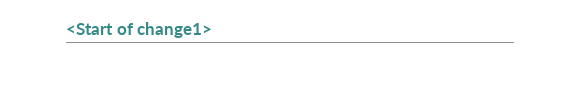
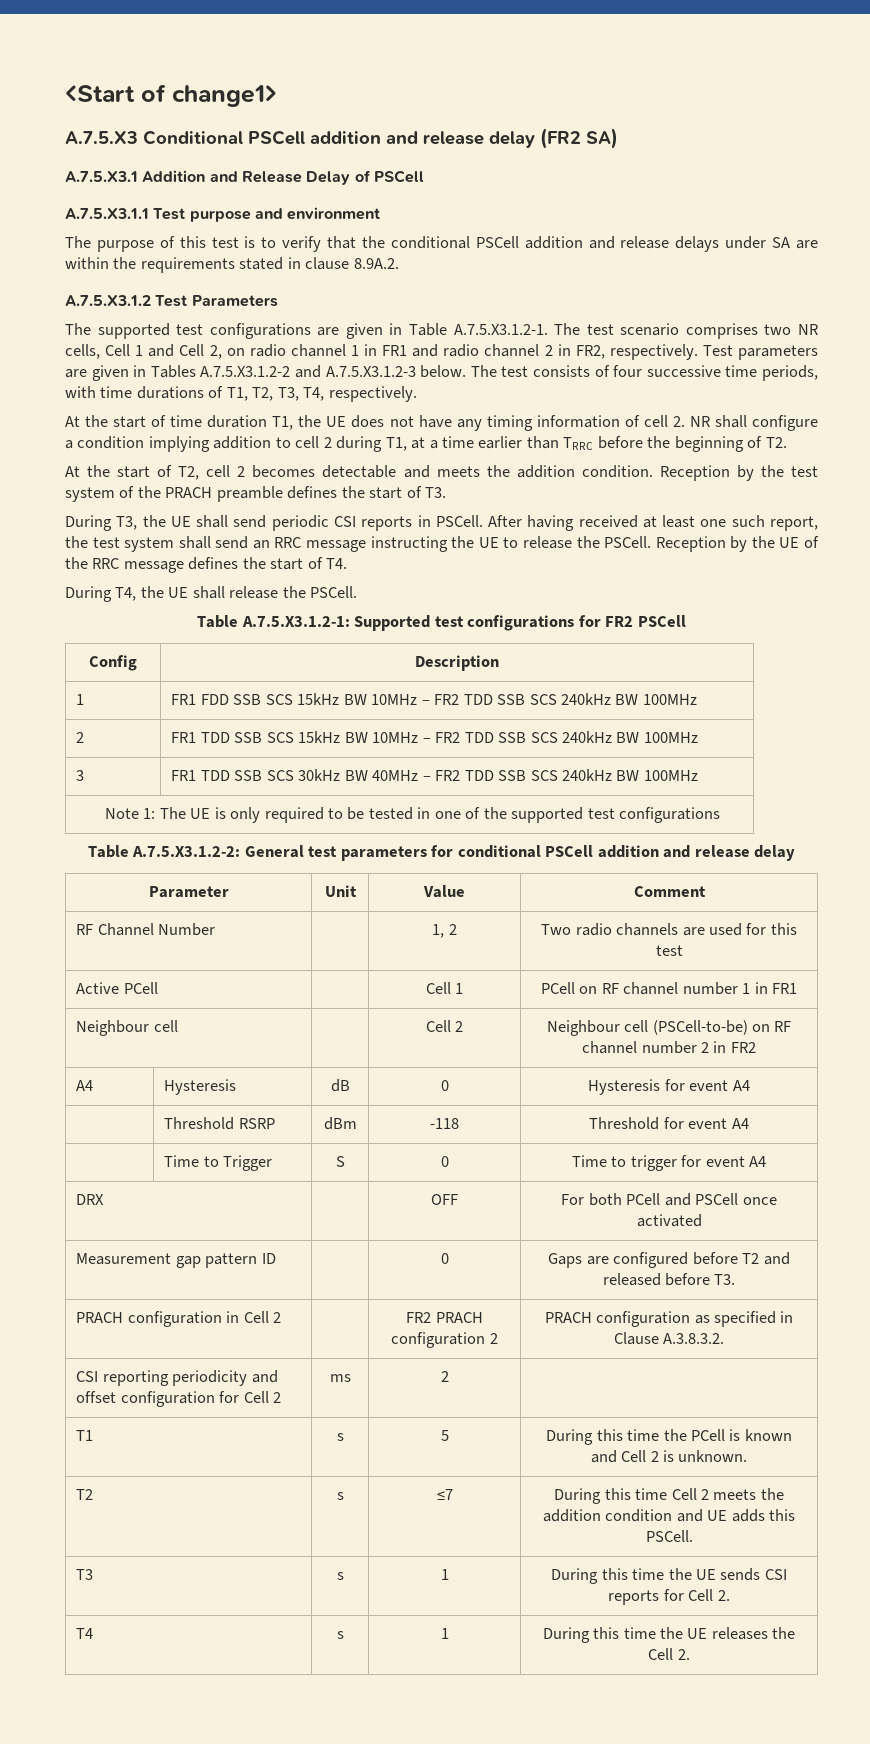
(213, 30) none -> [65,128,618,149] [65,170,424,185] [65,207,381,222] [65,236,819,252] [65,257,399,273] [65,295,278,307] [65,323,818,339] [65,344,819,360] [65,365,819,381] [65,386,417,402] [65,415,818,431] [65,436,787,452] [65,465,818,481] [65,486,447,502] [65,515,819,531] [65,536,819,552] [65,557,348,573] [65,586,358,602] [197,615,686,631] [89,655,137,671] [415,655,499,671] [76,694,85,705] [171,693,697,705] [76,732,85,743] [171,731,698,743] [76,770,85,781] [171,769,698,781] [104,807,721,823] [87,845,796,861] [148,886,229,898] [324,885,357,897] [423,885,465,898] [633,886,706,897] [76,923,216,936] [432,924,457,938] [541,923,797,936] [655,945,683,956] [76,982,158,994] [425,982,464,994] [540,982,798,995] [76,1020,178,1036] [425,1020,464,1032] [546,1020,792,1036] [582,1041,756,1054] [76,1080,94,1091] [164,1079,237,1095] [330,1079,350,1092] [440,1080,449,1091] [588,1079,750,1095] [164,1117,275,1130] [323,1117,357,1130] [430,1118,459,1129] [589,1117,749,1130] [164,1155,273,1171] [335,1156,345,1167] [440,1156,449,1167] [571,1155,767,1171] [76,1194,105,1205] [431,1194,458,1205] [561,1193,777,1206] [636,1214,702,1227] [76,1253,276,1268] [440,1253,449,1264] [548,1252,790,1268] [602,1273,736,1286] [76,1311,282,1327] [406,1312,483,1323] [391,1332,498,1348] [544,1311,794,1327] [613,1332,725,1345] [76,1370,278,1386] [76,1391,282,1407] [329,1374,351,1382] [440,1371,449,1382] [76,1430,94,1441] [336,1433,344,1441] [440,1430,449,1441] [546,1429,792,1445] [590,1450,748,1463] [76,1489,94,1500] [336,1492,344,1500] [436,1489,453,1500] [554,1488,784,1504] [542,1509,796,1522] [645,1530,693,1542] [76,1569,94,1580] [336,1572,344,1580] [440,1569,449,1580] [551,1568,787,1584] [608,1589,730,1605] [76,1628,94,1639] [336,1631,344,1639] [440,1628,449,1639] [542,1627,796,1643] [648,1648,690,1660] // A.7.5.X3 Conditional PSCell addition and release delay (FR2 SA) // A.7.5.X3.1 Addition and Release Delay of PSCell // A.7.5.X3.1.1 Test purpose and environment // The purpose of this test is to verify that the conditional PSCell addition and release delays under SA are within the requirements stated in clause 8.9A.2. // A.7.5.X3.1.2 Test Parameters // The supported test configurations are given in Table A.7.5.X3.1.2-1. The test scenario comprises two NR cells, Cell 1 and Cell 2, on radio channel 1 in FR1 and radio channel 2 in FR2, respectively. Test parameters are given in Tables A.7.5.X3.1.2-2 and A.7.5.X3.1.2-3 below. The test consists of four successive time periods, with time durations of T1, T2, T3, T4, respectively. // At the start of time duration T1, the UE does not have any timing information of cell 2. NR shall configure a condition implying addition to cell 2 during T1, at a time earlier than TRRC before the beginning of T2. // At the start of T2, cell 2 becomes detectable and meets the addition condition. Reception by the test system of the PRACH preamble defines the start of T3. // During T3, the UE shall send periodic CSI reports in PSCell. After having received at least one such report, the test system shall send an RRC message instructing the UE to release the PSCell. Reception by the UE of the RRC message defines the start of T4. // During T4, the UE shall release the PSCell. // Table A.7.5.X3.1.2-1: Supported test configurations for FR2 PSCell // Config | Description // 1 | FR1 FDD SSB SCS 15kHz BW 10MHz – FR2 TDD SSB SCS 240kHz BW 100MHz // 2 | FR1 TDD SSB SCS 15kHz BW 10MHz – FR2 TDD SSB SCS 240kHz BW 100MHz // 3 | FR1 TDD SSB SCS 30kHz BW 40MHz – FR2 TDD SSB SCS 240kHz BW 100MHz // Note 1: The UE is only required to be tested in one of the supported test configurations // Table A.7.5.X3.1.2-2: General test parameters for conditional PSCell addition and release delay // Parameter | Unit | Value | Comment // RF Channel Number | | 1, 2 | Two radio channels are used for this test // Active PCell | | Cell 1 | PCell on RF channel number 1 in FR1 // Neighbour cell | | Cell 2 | Neighbour cell (PSCell-to-be) on RF channel number 2 in FR2 // A4 | Hysteresis | dB | 0 | Hysteresis for event A4 // | Threshold RSRP | dBm | -118 | Threshold for event A4 // | Time to Trigger | S | 0 | Time to trigger for event A4 // DRX | | OFF | For both PCell and PSCell once activated // Measurement gap pattern ID | | 0 | Gaps are configured before T2 and released before T3. // PRACH configuration in Cell 2 | | FR2 PRACH configuration 2 | PRACH configuration as specified in Clause A.3.8.3.2. // CSI reporting periodicity and offset configuration for Cell 2 | ms | 2 | // T1 | s | 5 | During this time the PCell is known and Cell 2 is unknown. // T2 | s | ≤7 | During this time Cell 2 meets the addition condition and UE adds this PSCell. // T3 | s | 1 | During this time the UE sends CSI reports for Cell 2. // T4 | s | 1 | During this time the UE releases the Cell 2.

